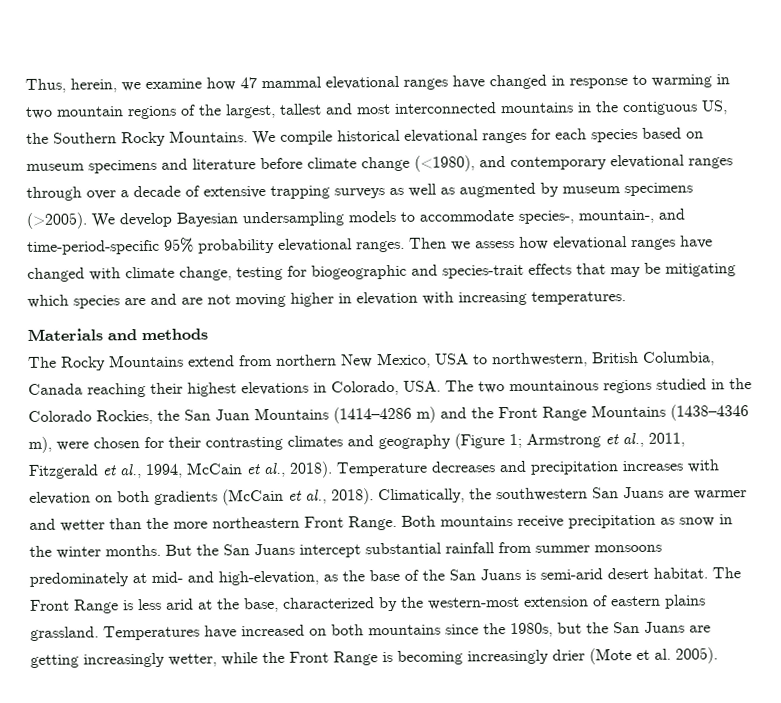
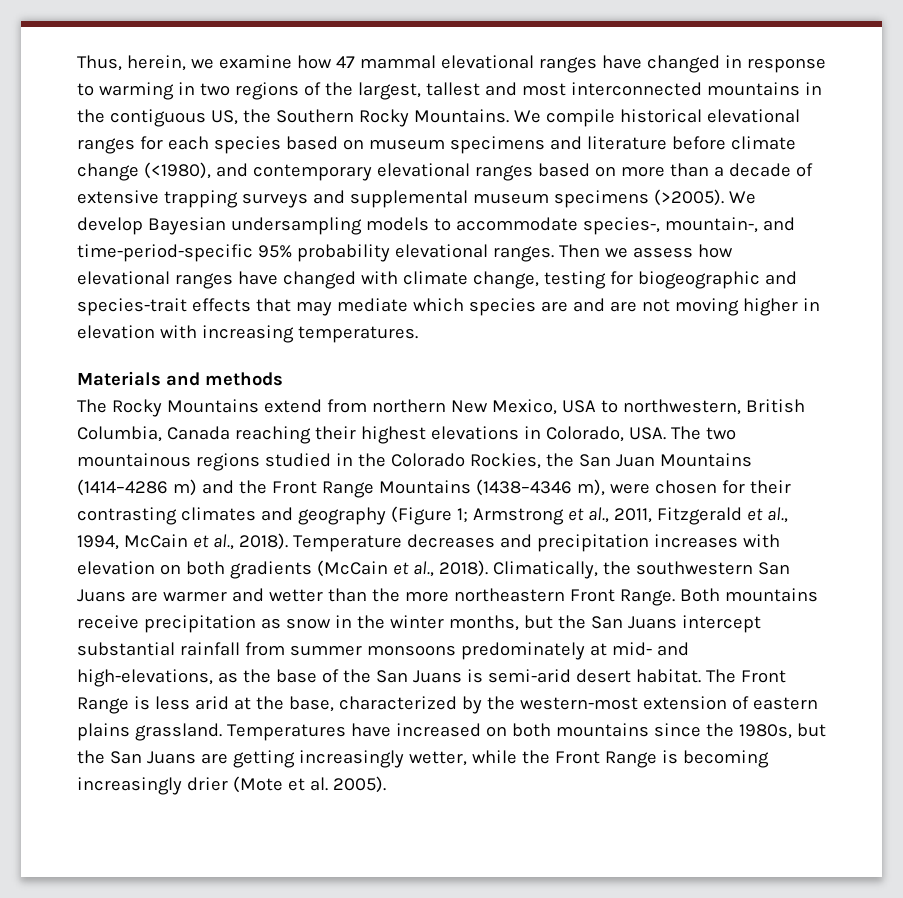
[56,106,124,117] mountain -> (230, 89) none
[26,186,116,201] through over -> [537,163,709,177] based on more than
[389,182,559,198] as well as augmented by -> [312,190,468,208] and supplemental
[644,262,736,277] be mitigating -> [336,298,408,312] mediate
[105,544,192,557] months. But -> [448,615,553,631] months, but
[218,570,319,586] high-elevation, -> [77,669,213,687] high-elevations,

